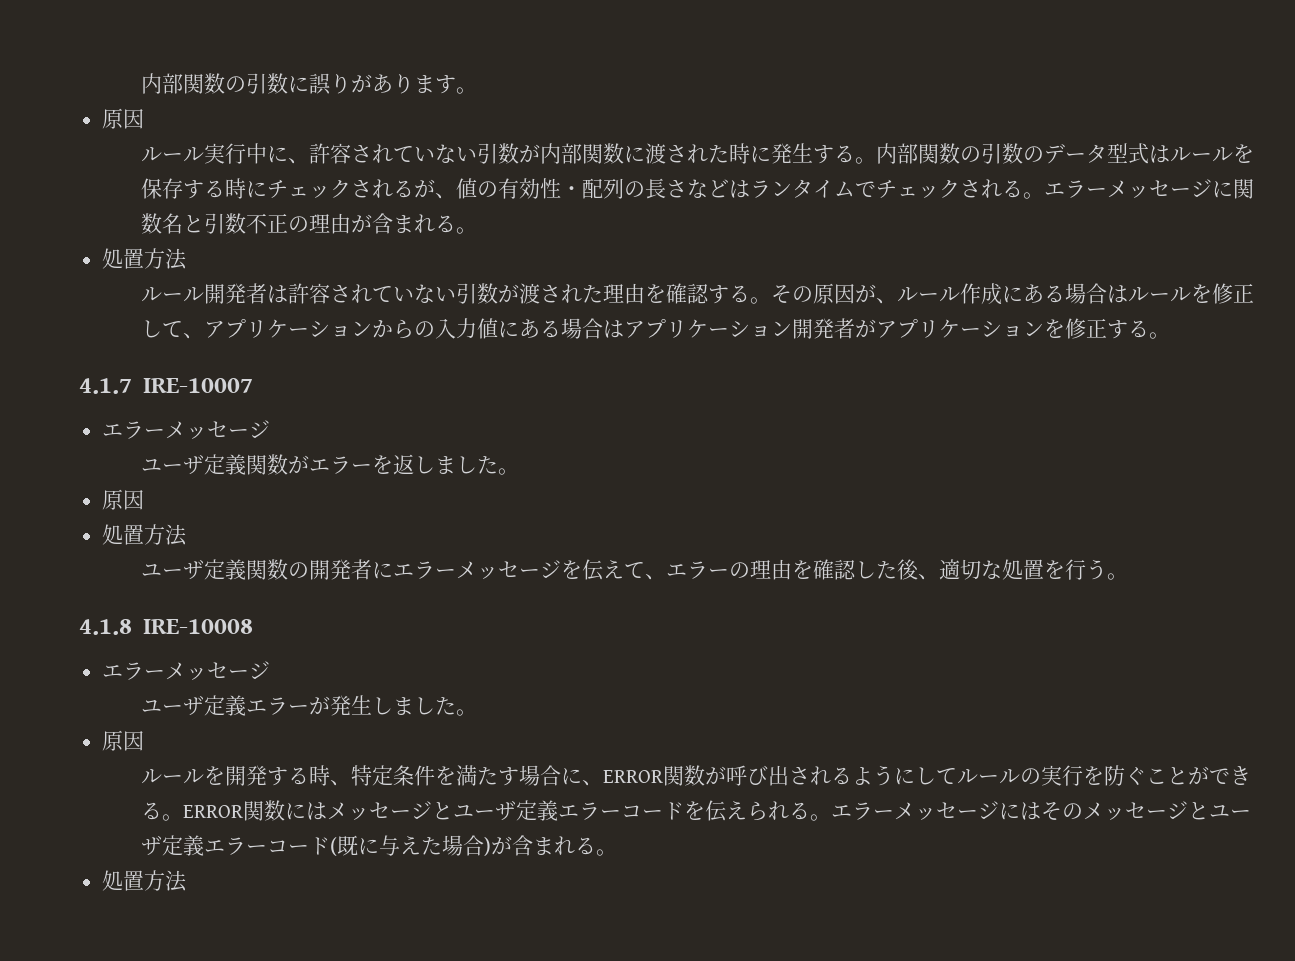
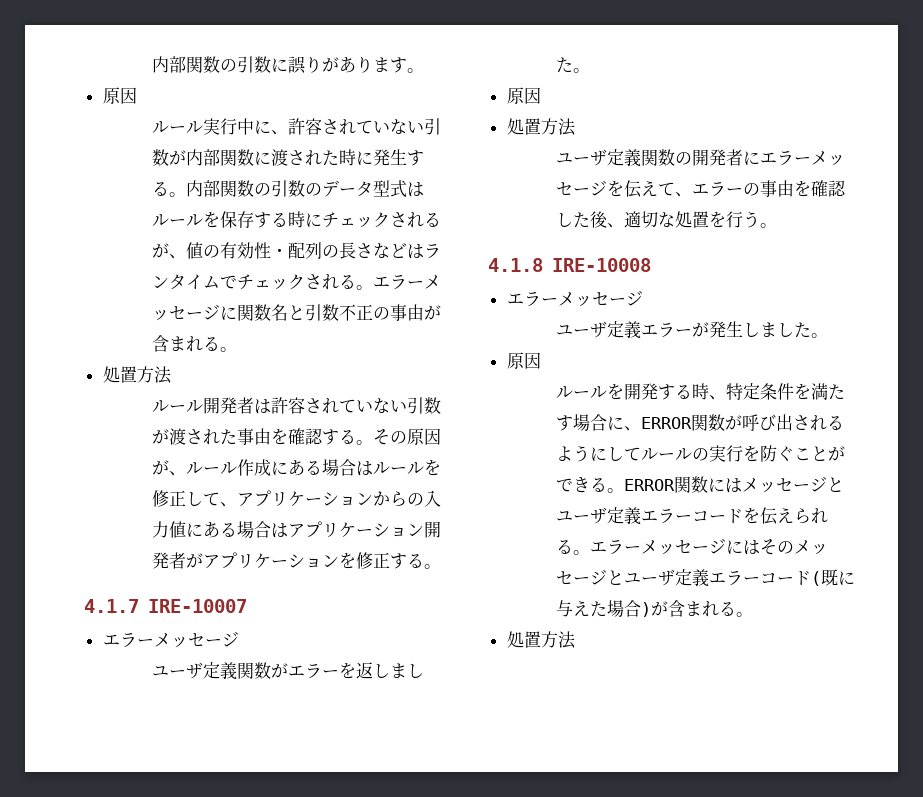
[308,214,330,233] 理 -> [389,304,407,321] 事
[602,284,624,303] 理 -> [236,428,254,445] 事
[749,560,771,579] 理 -> [759,180,777,197] 事

